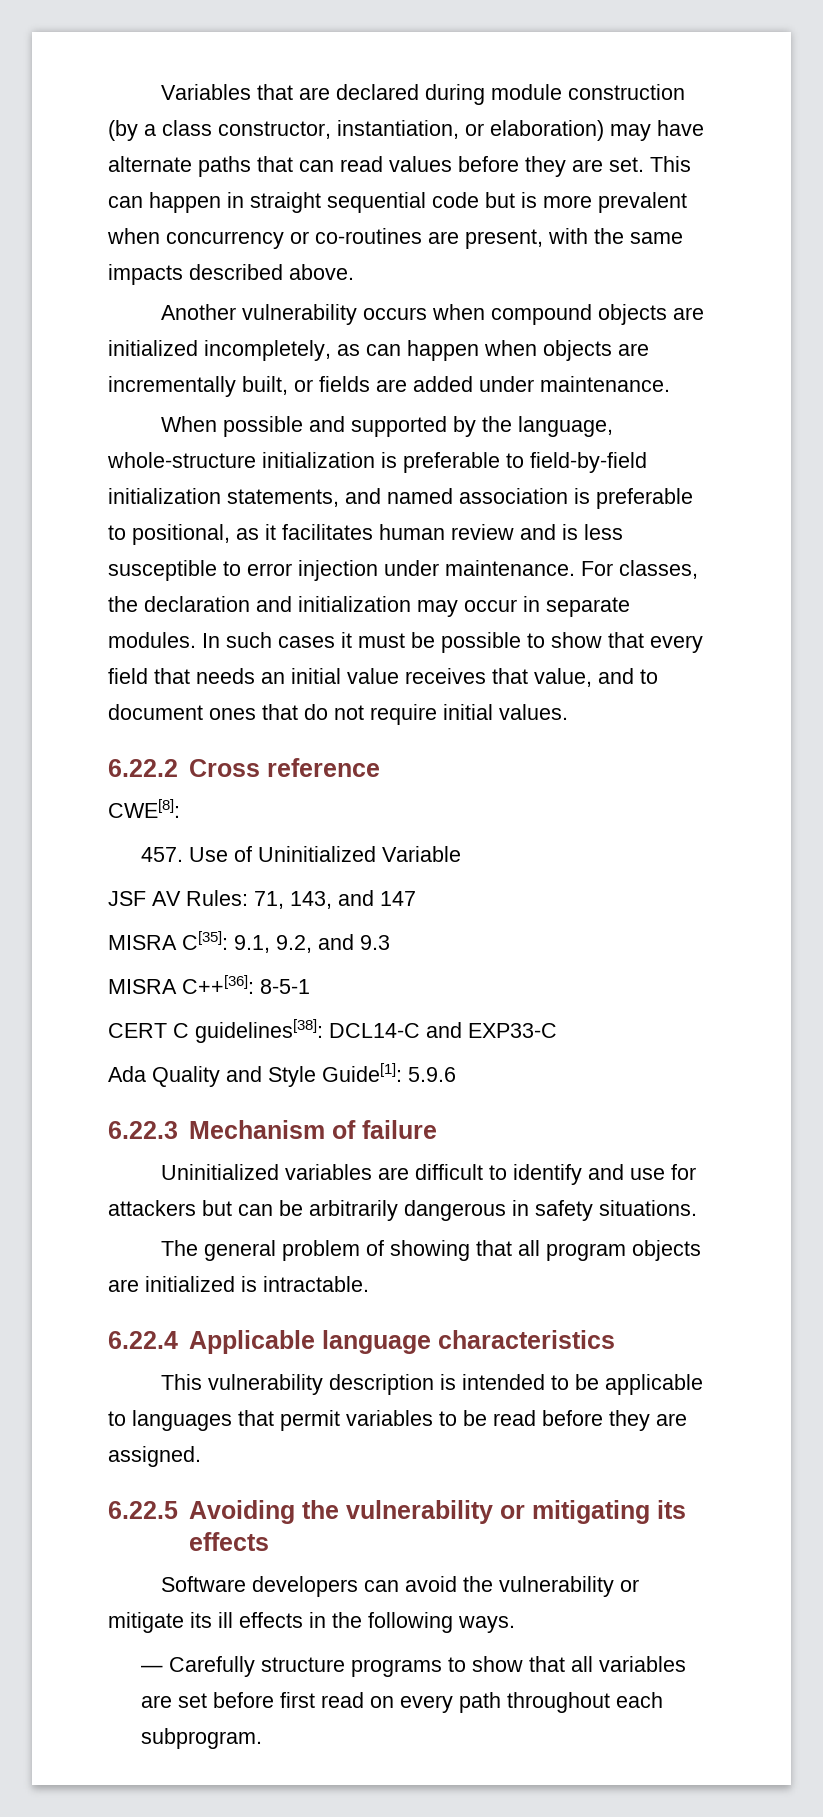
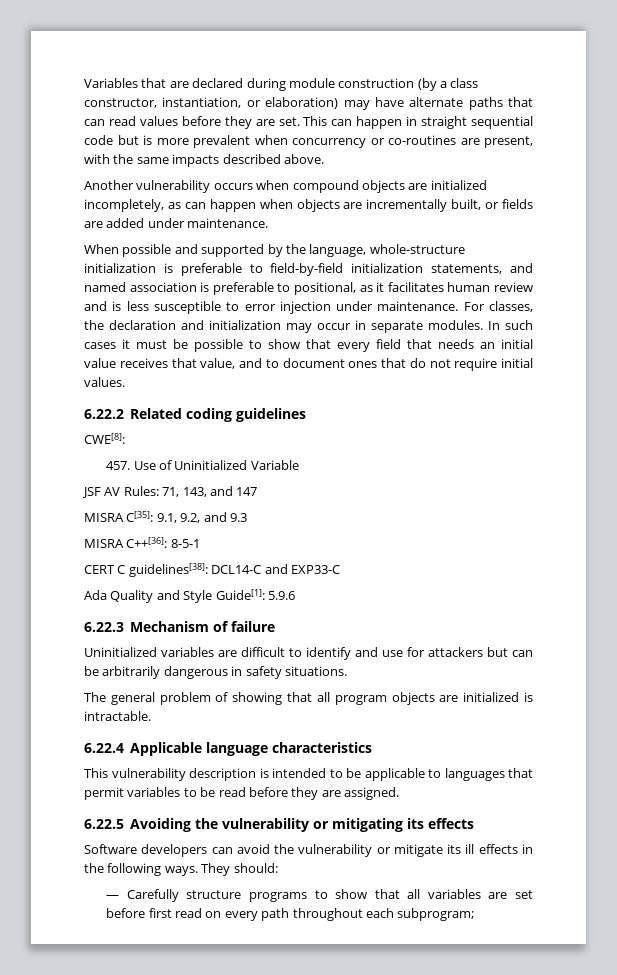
[188,758,380,777] Cross reference -> [130,408,307,422] Related coding guidelines
(515, 1624) none -> [201,863,278,876] They should:
[140,1728,262,1749] subprogram. -> [397,908,475,921] subprogram;

